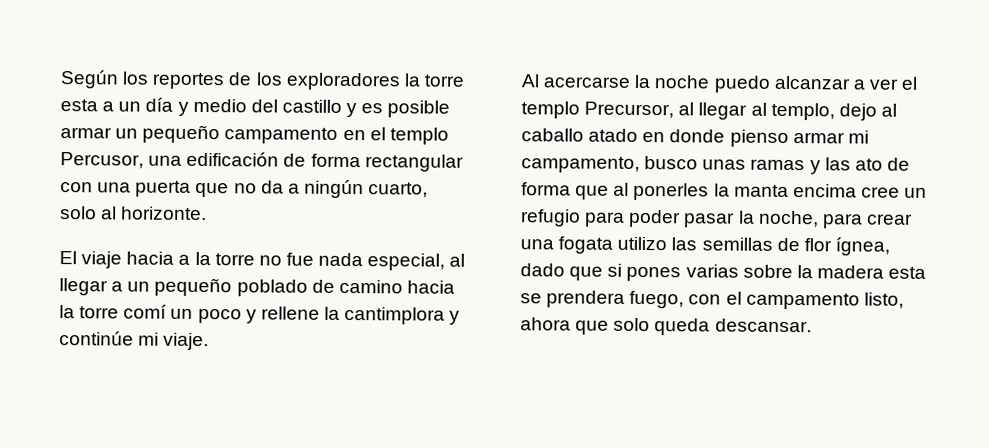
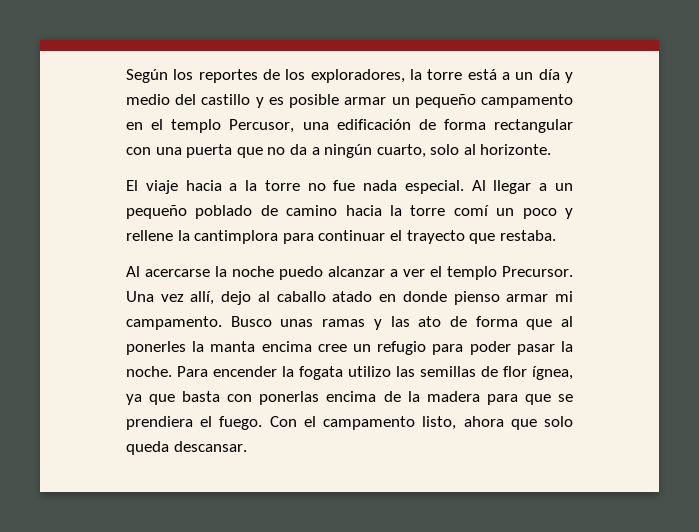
[285,72,465,91] [60,99,98,112] exploradores la torre esta -> [310,69,497,83] exploradores, la torre está
[367,253,466,271] especial, al -> [404,180,486,194] especial. Al
[449,310,461,325] [59,331,210,351] y continúe mi viaje. -> [282,230,556,244] para continuar el trayecto que restaba.
[584,101,835,121] Precursor, al llegar al templo, -> [502,266,573,277] [126,291,215,305] Precursor. Una vez allí,
[521,156,699,173] campamento, busco -> [126,316,272,330] campamento. Busco
[757,210,913,229] [520,239,554,250] noche, para crear una -> [126,366,294,377] noche. Para encender la
[520,263,927,282] [520,290,722,309] dado que si pones varias sobre la madera esta se prendera fuego, con -> [126,391,573,405] [126,416,297,430] ya que basta con ponerlas encima de la madera para que se prendiera el fuego. Con

